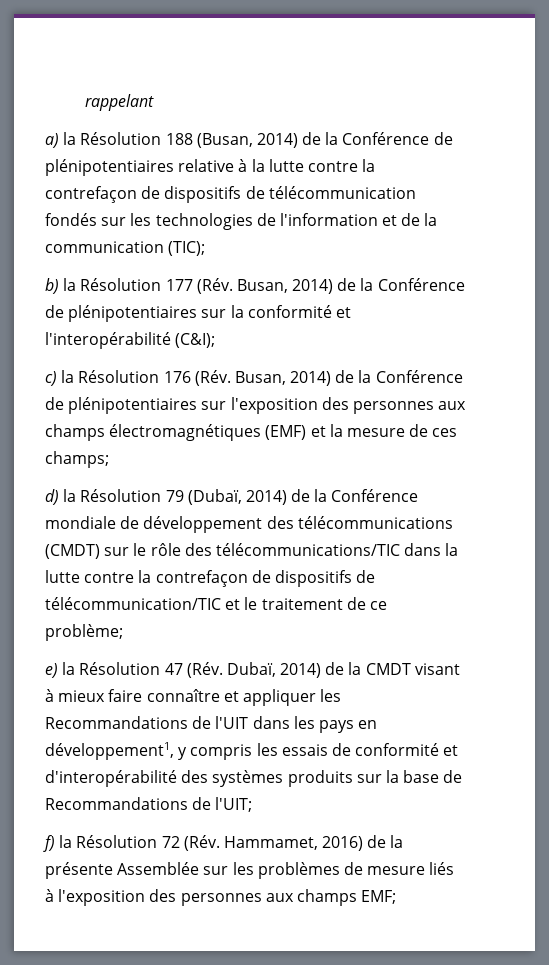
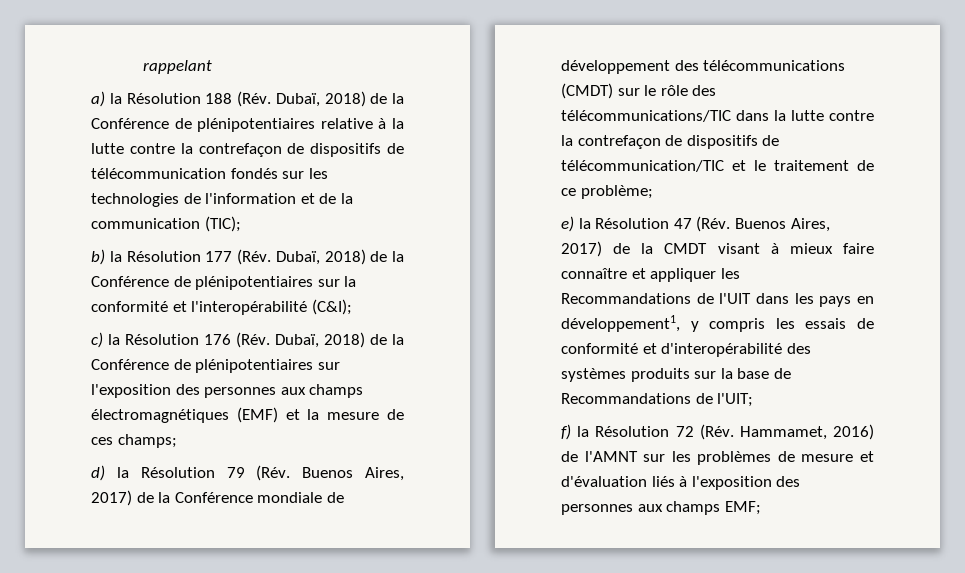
[196,133,298,148] (Busan, 2014) -> [237,91,366,107] (Rév. Dubaï, 2018)
[236,279,334,294] Busan, 2014) -> [275,249,366,265] Dubaï, 2018)
[234,371,332,386] Busan, 2014) -> [275,332,365,348] Dubaï, 2018)
[187,489,287,505] (Dubaï, 2014) -> [256,465,404,481] [91,490,132,506] (Rév. Buenos Aires, 2017)
[226,662,322,678] Dubaï, 2014) -> [734,218,830,232] [561,241,602,257] Buenos Aires, 2017)
[390,835,404,848] [45,862,200,879] la présente Assemblée -> [584,451,638,462] l'AMNT
(426, 870) none -> [860,451,874,462] [561,476,647,487] et d'évaluation

